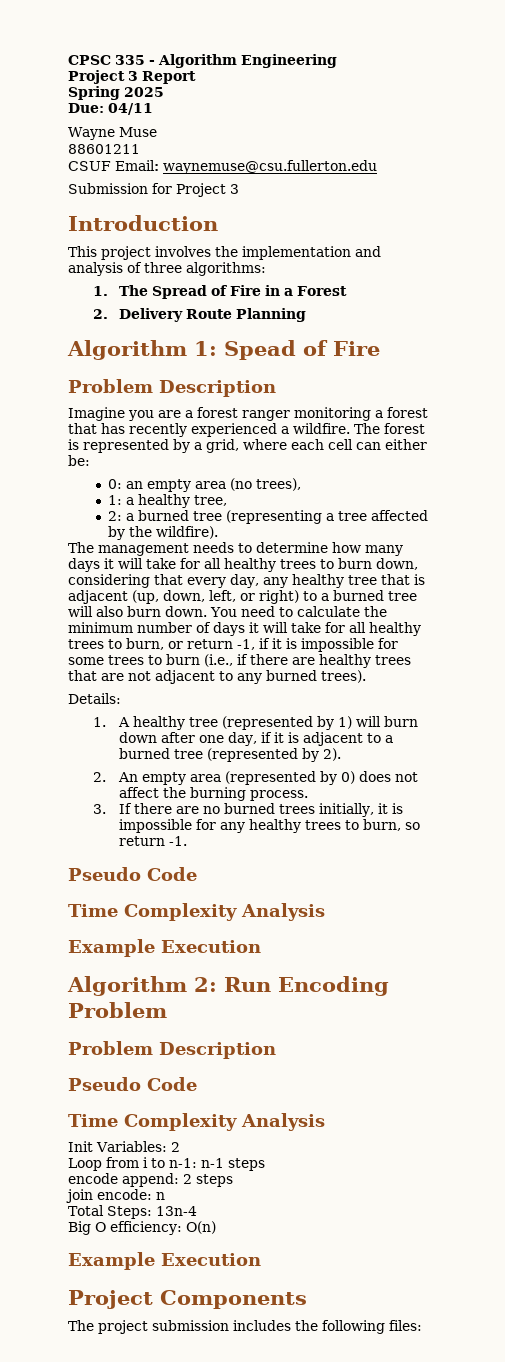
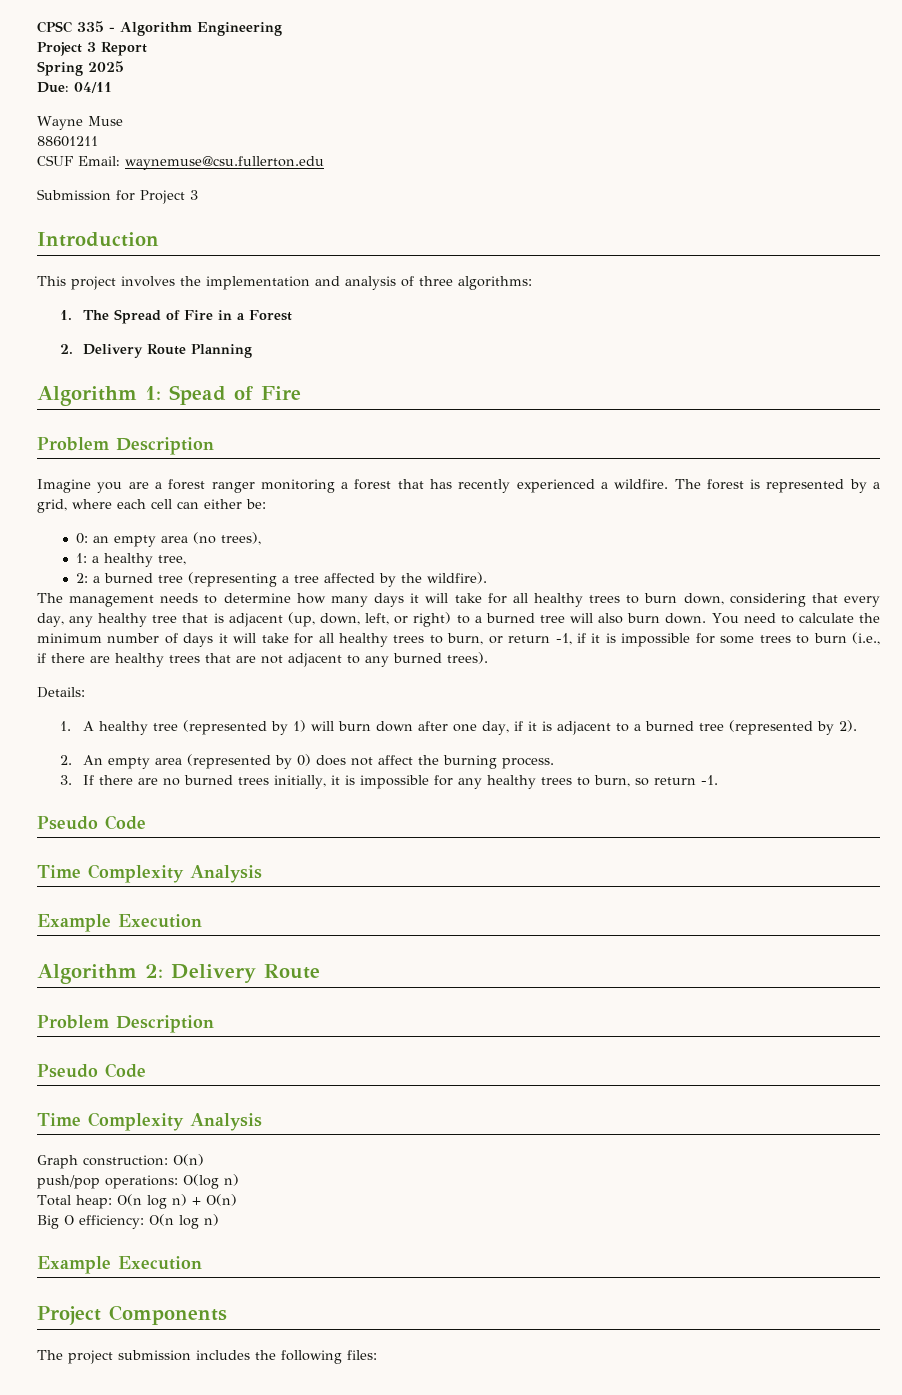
[224,976,389,996] [68,1002,167,1018] Run Encoding Problem -> [171,964,320,983] Delivery Route
[68,1141,180,1152] [68,1157,265,1171] [68,1173,233,1187] [66,1189,165,1203] [68,1205,197,1219] Init Variables: 2 // Loop from i to n-1: n-1 steps // encode append: 2 steps // join encode: n // Total Steps: 13n-4 -> [37,1154,204,1169] [37,1174,239,1189] [37,1194,237,1209] Graph construction: O(n) // push/pop operations: O(log n) // Total heap: O(n log n) + O(n)
[186,1221,216,1234] O(n) -> [149,1214,219,1229] O(n log n)

